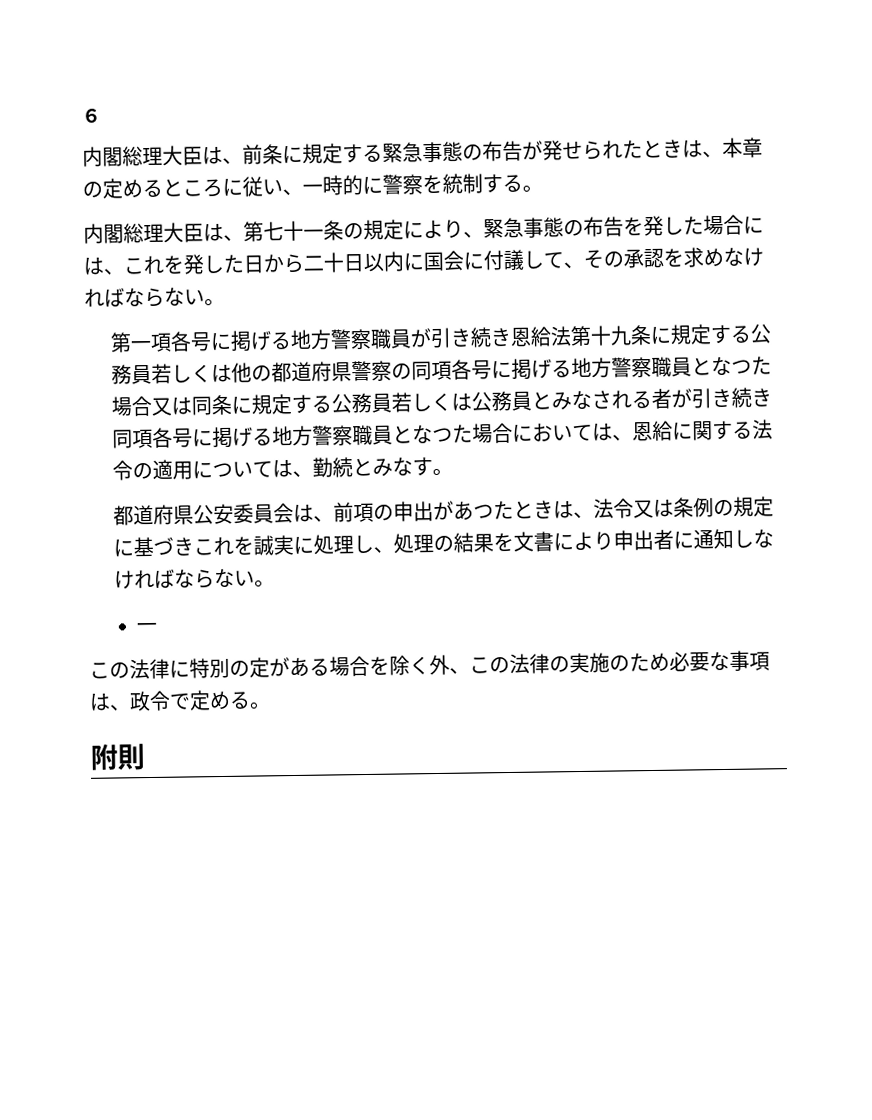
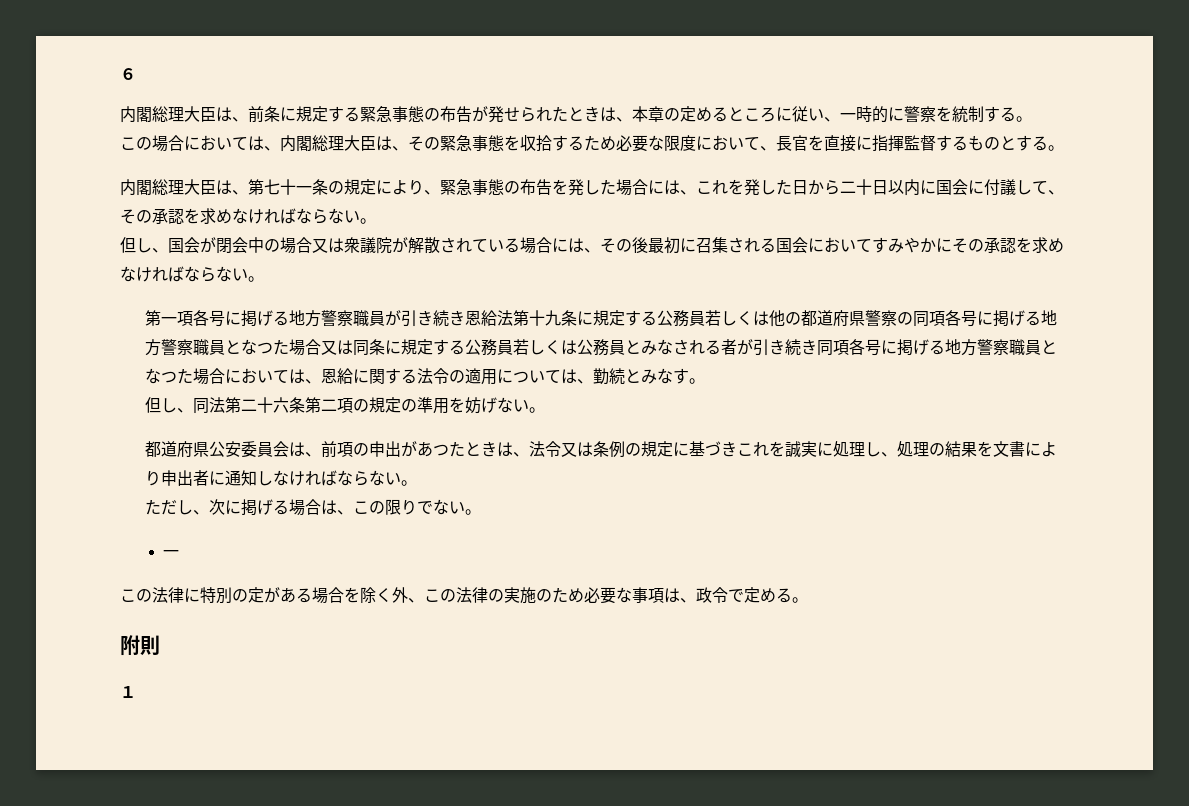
(543, 188) none -> [120,134,1064,152] // この場合においては、内閣総理大臣は、その緊急事態を収拾するため必要な限度において、長官を直接に指揮監督するものとする。
(225, 302) none -> [120,237,1064,254] [120,266,264,282] // 但し、国会が閉会中の場合又は衆議院が解散されている場合には、その後最初に召集される国会においてすみやかにその承認を求めなければならない。
(454, 472) none -> [145,397,546,414] // 但し、同法第二十六条第二項の規定の準用を妨げない。
(276, 583) none -> [145,499,482,516] // ただし、次に掲げる場合は、この限りでない。
(145, 757) none -> [120,686,136,698] // １

